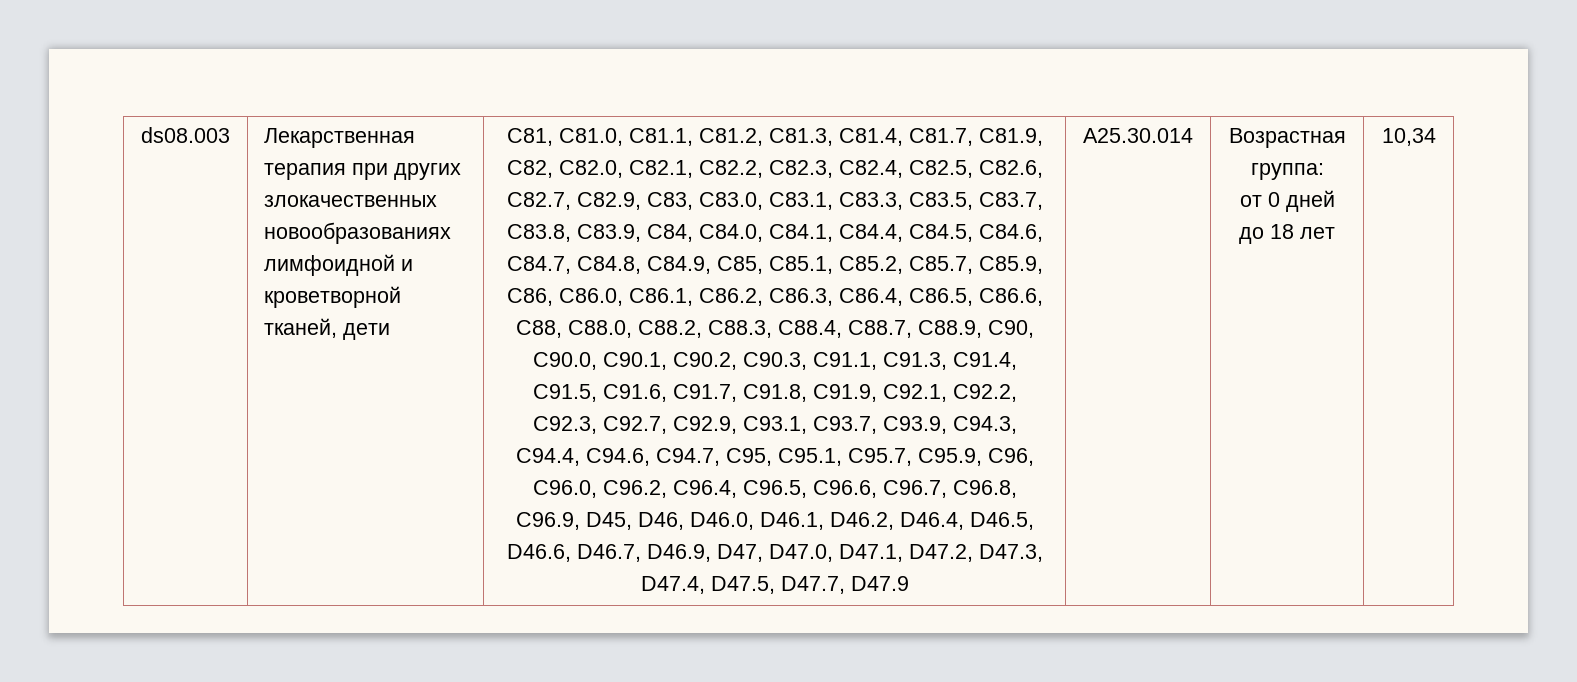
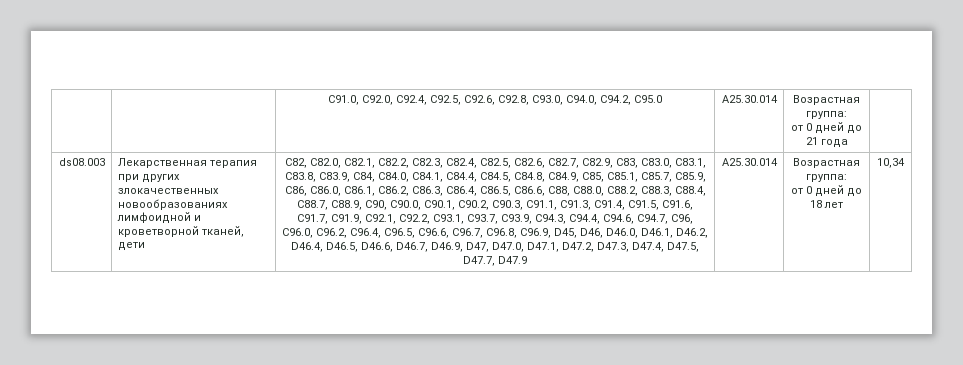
(141, 135) none -> [328,95,662,105] [721,95,778,103] [793,95,860,105] [806,111,847,119] [791,122,862,134] [805,137,848,148] | | C91.0, C92.0, C92.4, C92.5, C92.6, C92.8, C93.0, C94.0, C94.2, C95.0 | A25.30.014 | Возрастная группа: // от 0 дней до 21 года | //
[506,128,1043,146] C81, C81.0, C81.1, C81.2, C81.3, C81.4, C81.7, C81.9, -> (145, 246) none
[838,192,1043,210] C83.3, C83.5, C83.7, -> (706, 163) none
[978,224,1043,242] [506,256,571,274] C84.6, C84.7, -> (511, 177) none
[838,256,903,274] C85.2, -> (638, 177) none
[742,384,807,402] C91.8, -> (328, 219) none
[532,416,737,434] C92.3, C92.7, C92.9, -> (430, 219) none
[725,448,982,466] C95, C95.1, C95.7, C95.9, -> (668, 219) none

